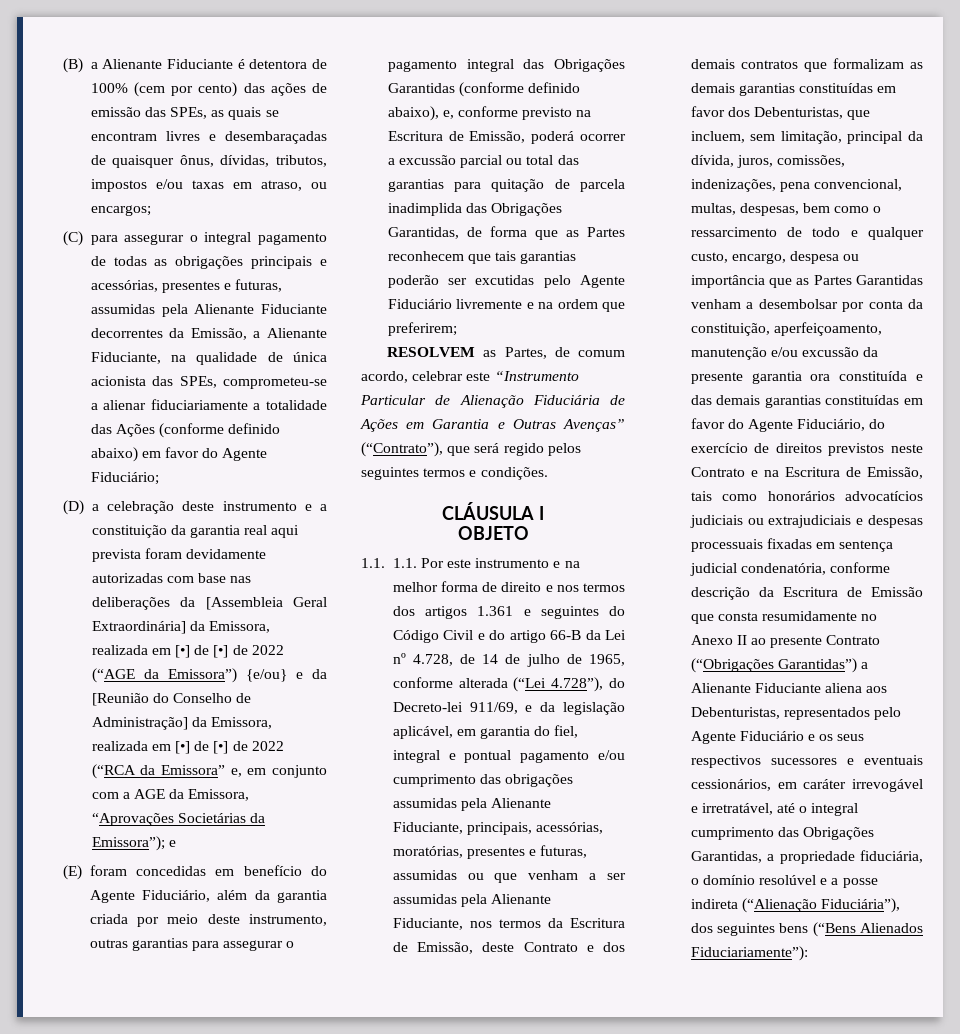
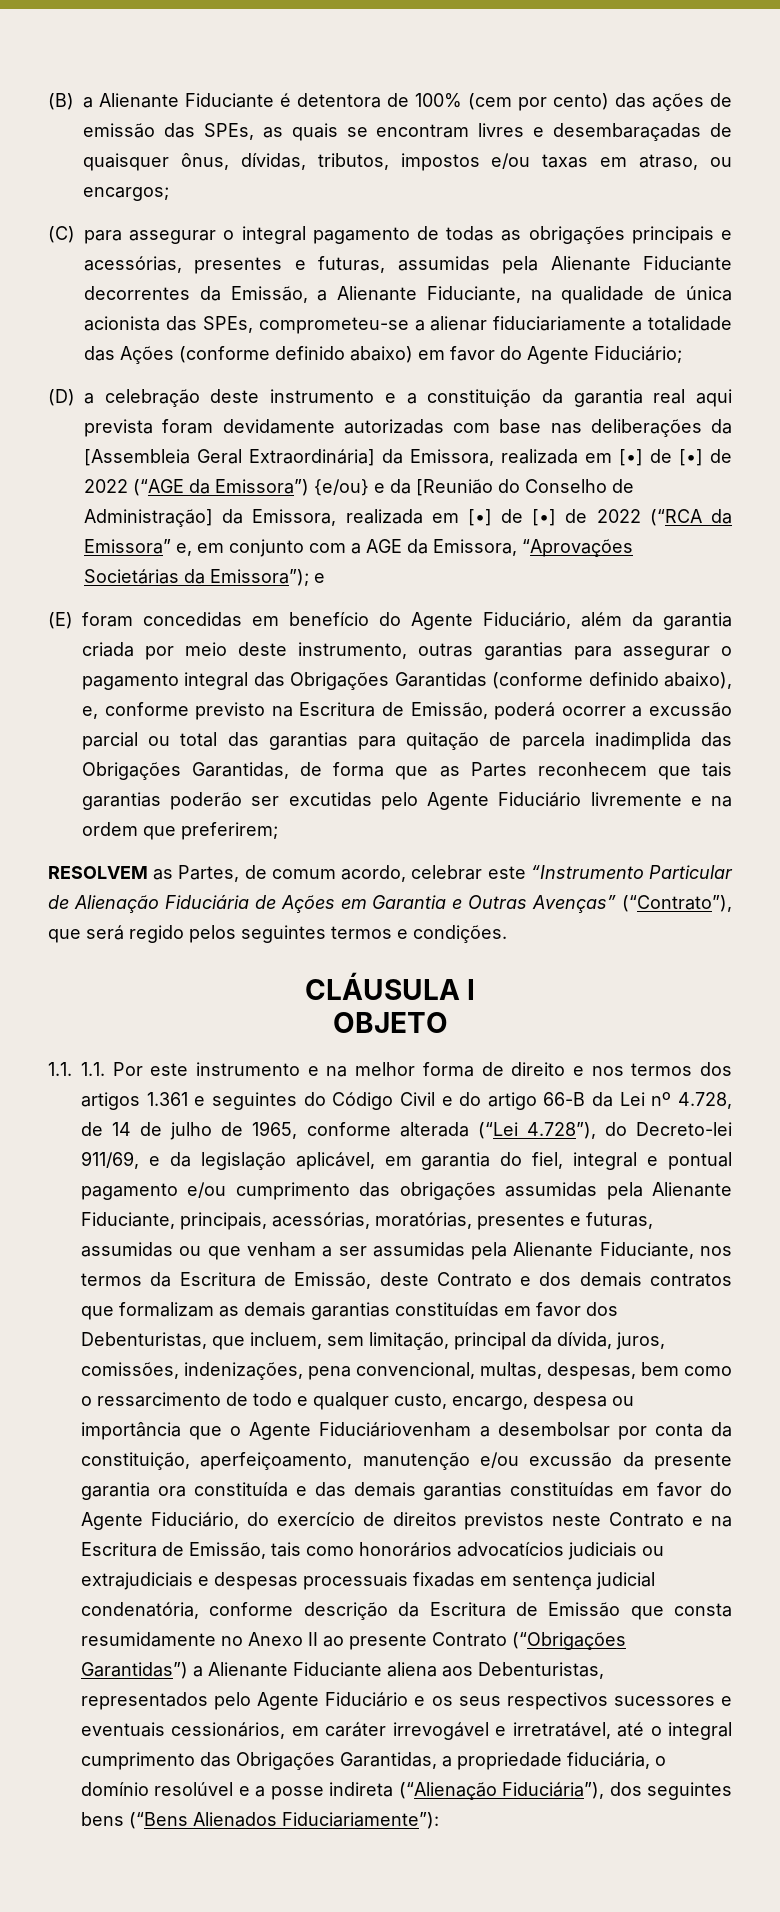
[796,275,923,285] [690,299,741,309] as Partes Garantidas venham -> [230,1422,472,1440] o Agente Fiduciáriovenham

